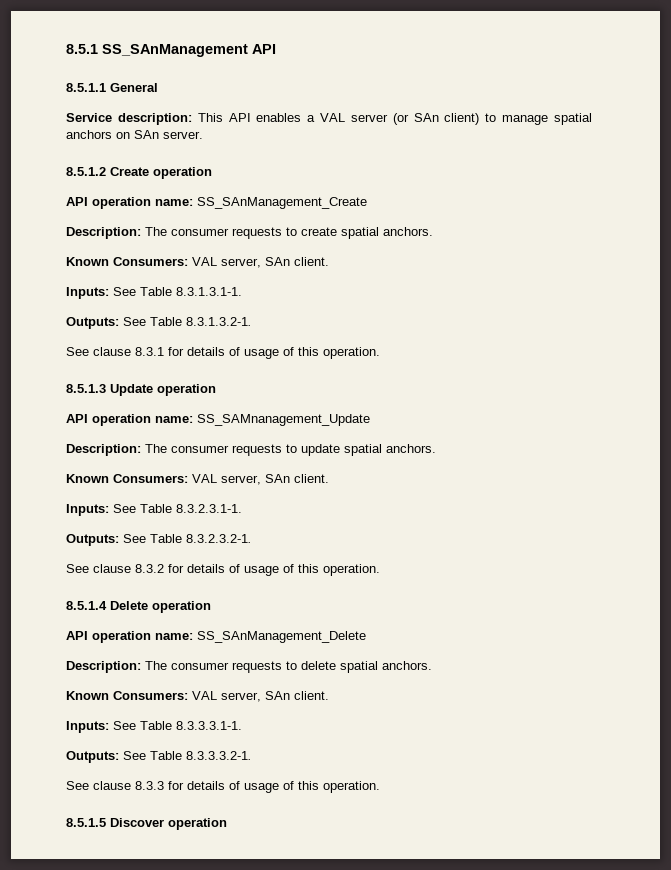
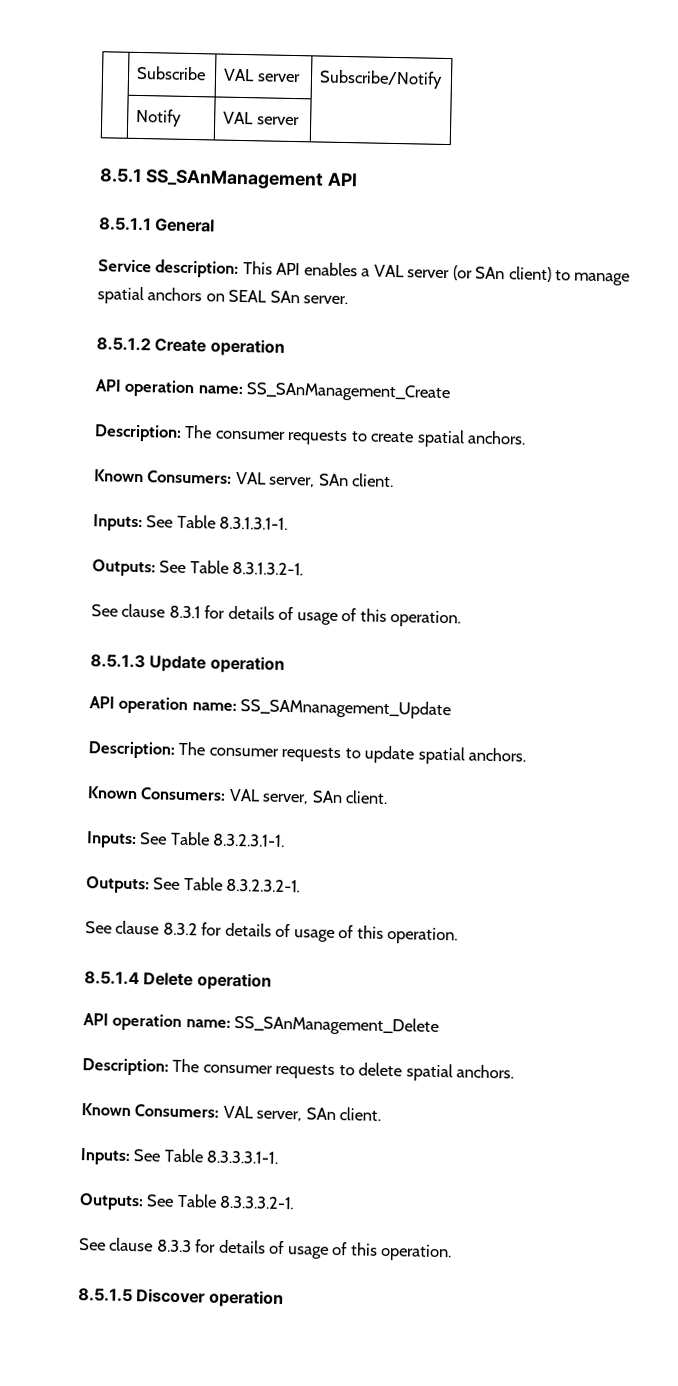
(66, 49) none -> [136,65,207,81] [223,68,301,83] [319,69,444,89] [136,108,183,127] [223,111,300,126] | Subscribe | VAL server | Subscribe/Notify // | Notify | VAL server | //
(130, 135) none -> [228,289,268,303] SEAL

